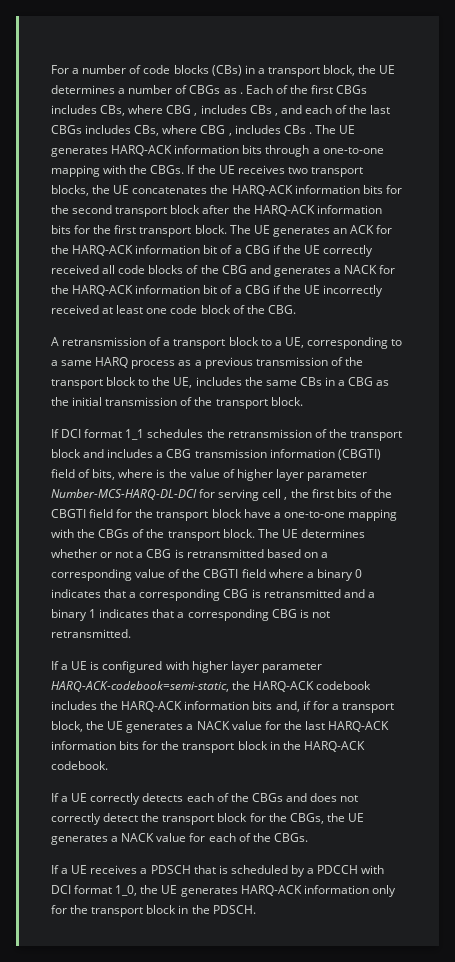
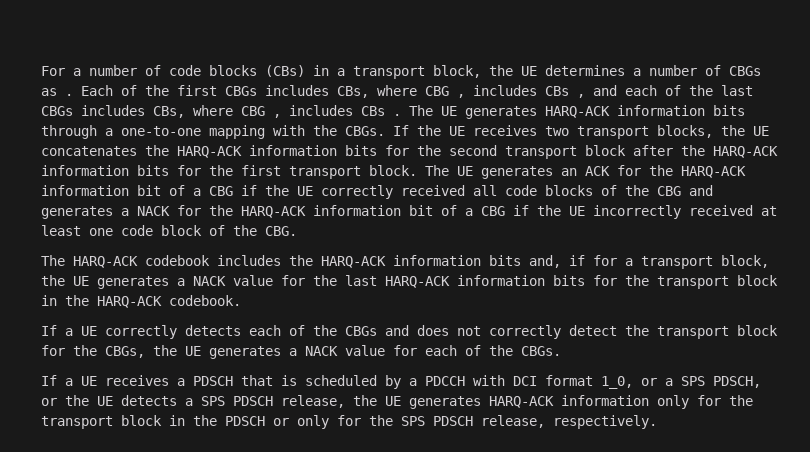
[51,337,403,349] [51,357,363,369] [51,377,390,389] [51,397,303,409] [51,429,402,441] [51,449,381,460] [51,469,368,481] [51,489,392,501] [51,509,397,521] [51,529,365,541] [51,549,328,558] [51,569,362,581] [51,589,375,601] [51,609,330,621] [51,629,131,638] [51,661,322,673] [51,681,251,692] A retransmission of a transport block to a UE, corresponding to a same HARQ process as a previous transmission of the transport block to the UE, includes the same CBs in a CBG as the initial transmission of the transport block. // If DCI format 1_1 schedules the retransmission of the transport block and includes a CBG transmission information (CBGTI) field of bits, where is the value of higher layer parameter Number-MCS-HARQ-DL-DCI for serving cell , the first bits of the CBGTI field for the transport block have a one-to-one mapping with the CBGs of the transport block. The UE determines whether or not a CBG is retransmitted based on a corresponding value of the CBGTI field where a binary 0 indicates that a corresponding CBG is retransmitted and a binary 1 indicates that a corresponding CBG is not retransmitted. // If a UE is configured with higher layer parameter HARQ-ACK-codebook=semi-static, the -> [41,255,65,266] The
(138, 890) none -> [641,376,761,388] [41,395,345,408] or a SPS PDSCH, or the UE detects a SPS PDSCH release,
[212,905,256,914] PDSCH. -> [225,415,657,429] PDSCH or only for the SPS PDSCH release, respectively.

